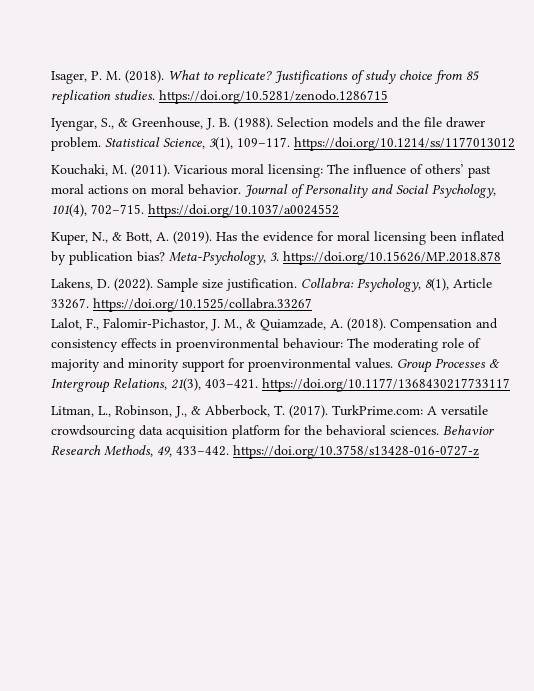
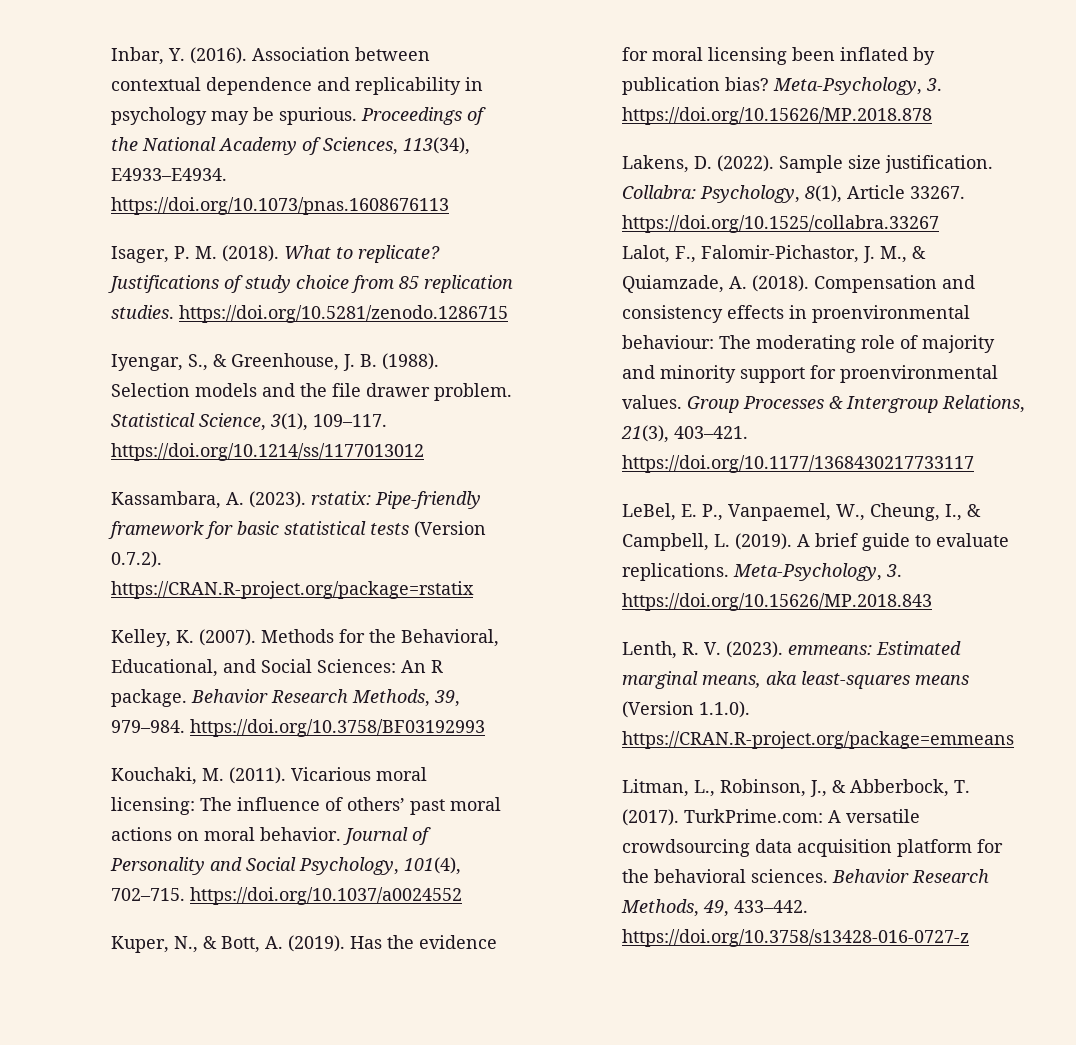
(50, 77) none -> [111,47,431,65] [111,77,484,95] [111,107,487,125] [111,137,471,155] [111,168,228,181] [111,197,450,215] Inbar, Y. (2016). Association between contextual dependence and replicability in psychology may be spurious. Proceedings of the National Academy of Sciences, 113(34), E4933–E4934. https://doi.org/10.1073/pnas.1608676113 //
(515, 144) none -> [111,491,482,509] [108,521,487,539] [111,551,163,568] [111,581,475,599] [111,629,500,647] [111,659,444,677] [111,689,461,707] [111,719,486,737] // Kassambara, A. (2023). rstatix: Pipe-friendly framework for basic statistical tests (Version 0.7.2). https://CRAN.R-project.org/package=rstatix // Kelley, K. (2007). Methods for the Behavioral, Educational, and Social Sciences: An R package. Behavior Research Methods, 39, 979–984. https://doi.org/10.3758/BF03192993
(510, 385) none -> [622,503,982,521] [622,533,1010,551] [622,563,903,581] [622,593,933,611] [622,641,962,659] [622,671,970,689] [622,701,751,718] [622,731,1015,749] // LeBel, E. P., Vanpaemel, W., Cheung, I., & Campbell, L. (2019). A brief guide to evaluate replications. Meta-Psychology, 3. https://doi.org/10.15626/MP.2018.843 // Lenth, R. V. (2023). emmeans: Estimated marginal means, aka least-squares means (Version 1.1.0). https://CRAN.R-project.org/package=emmeans

